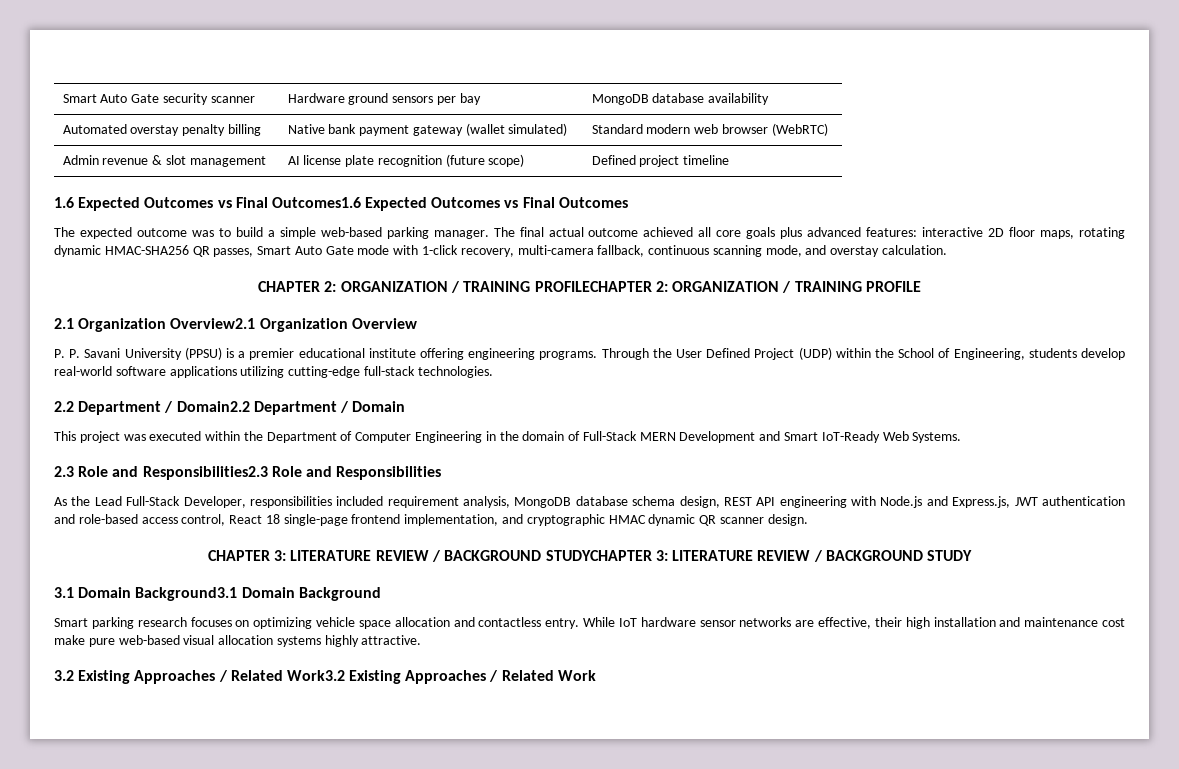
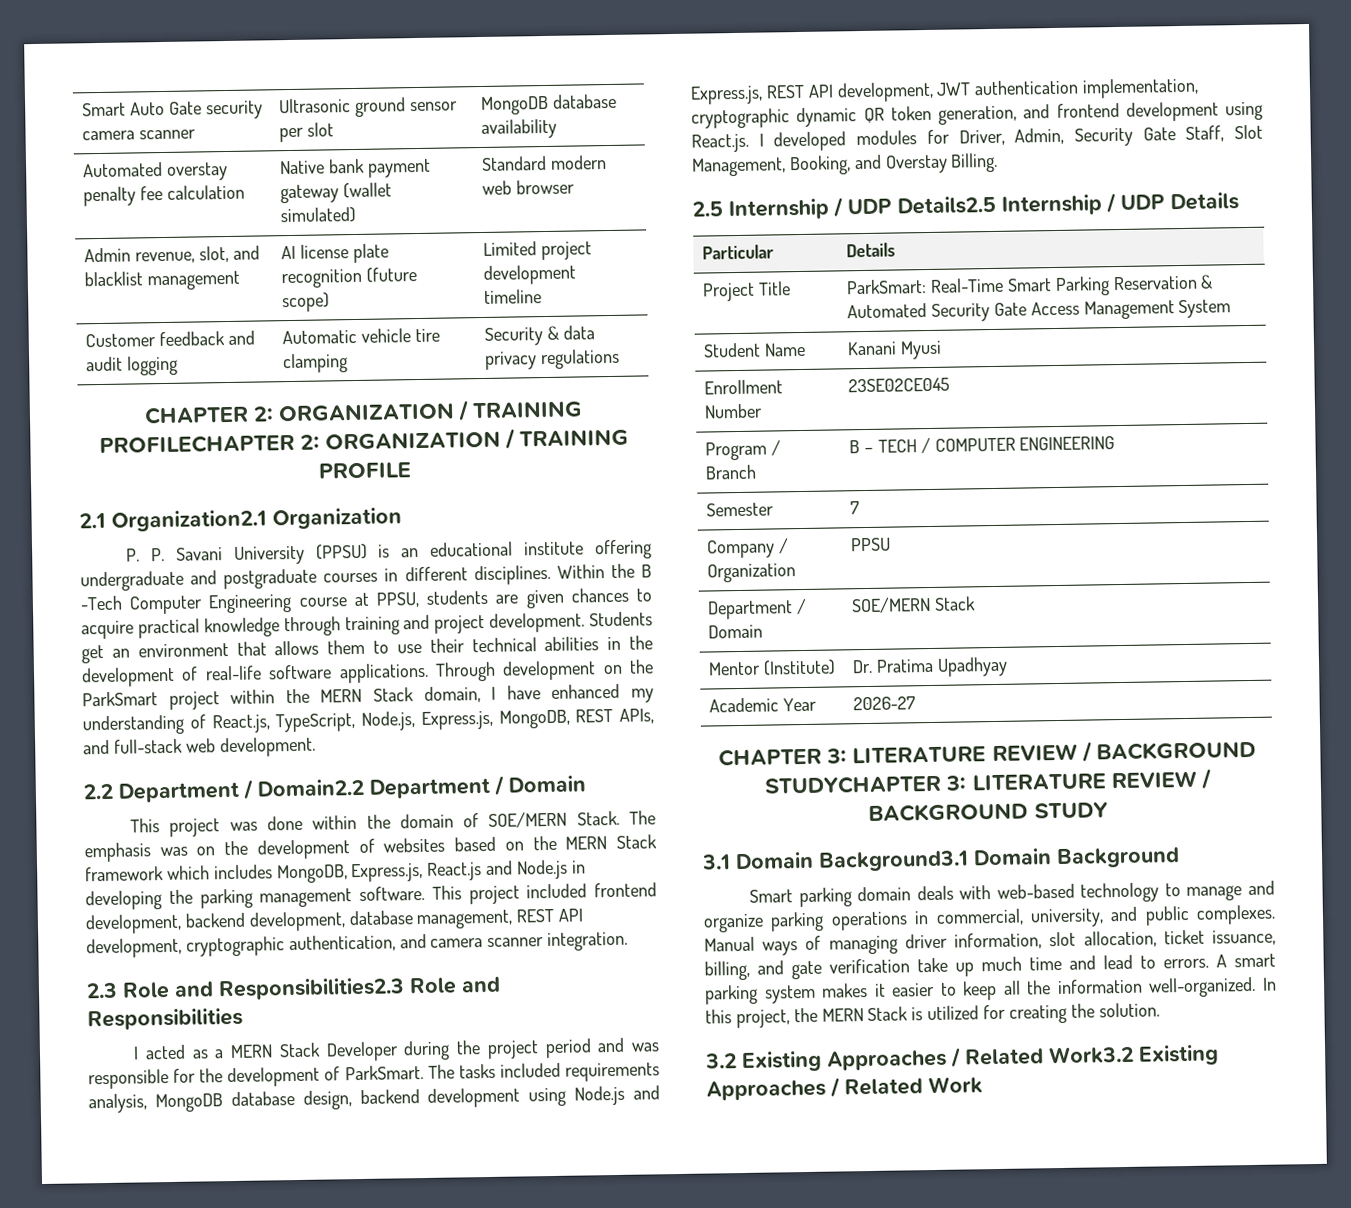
(208, 99) none -> [82,130,136,141] camera
[287,93,481,105] Hardware ground sensors per bay -> [279,97,458,117] [279,122,334,143] Ultrasonic ground sensor per slot
[227,124,261,136] billing -> [139,184,245,201] fee calculation
[771,123,828,136] (WebRTC) -> (575, 187) none
[102,155,186,165] revenue & slot -> [134,245,260,264] [84,271,144,287] revenue, slot, and blacklist
[591,155,730,167] [54,197,628,211] [54,227,1125,239] [54,245,948,257] Defined project timeline // 1.6 Expected Outcomes vs Final Outcomes1.6 Expected Outcomes vs Final Outcomes // The expected outcome was to build a simple web-based parking manager. The final actual outcome achieved all core goals plus advanced features: interactive 2D floor maps, rotating dynamic HMAC-SHA256 QR passes, Smart Auto Gate mode with 1-click recovery, multi-camera fallback, continuous scanning mode, and overstay calculation. -> [483,241,592,261] [483,264,577,285] [484,289,543,304] [85,330,255,348] [86,355,178,376] [282,328,440,345] [283,353,349,374] [484,325,595,346] [485,348,620,370] Limited project development timeline // Customer feedback and audit logging | Automatic vehicle tire clamping | Security & data privacy regulations
[78,318,417,332] Organization Overview2.1 Organization Overview -> [111,507,402,532] Organization2.1 Organization
[238,348,295,360] a premier -> [401,548,420,558] an
[468,347,1126,360] [54,366,493,378] engineering programs. Through the User Defined Project (UDP) within the School of Engineering, students develop real-world software applications utilizing cutting-edge full-stack technologies. -> [80,563,652,592] [80,587,653,615] [81,611,653,640] [81,635,653,664] [81,659,654,688] [82,683,655,710] [82,708,654,736] [83,736,316,758] undergraduate and postgraduate courses in different disciplines. Within the B -Tech Computer Engineering course at PPSU, students are given chances to acquire practical knowledge through training and project development. Students get an environment that allows them to use their technical abilities in the development of real-life software applications. Through development on the ParkSmart project within the MERN Stack domain, I have enhanced my understanding of React.js, TypeScript, Node.js, Express.js, MongoDB, REST APIs, and full-stack web development.
[149,431,962,443] executed within the Department of Computer Engineering in the domain of Full-Stack MERN Development and Smart IoT-Ready Web Systems. -> [266,810,656,831] [84,834,658,863] [85,859,586,884] [85,882,657,911] [85,908,584,935] [86,931,629,959] done within the domain of SOE/MERN Stack. The emphasis was on the development of websites based on the MERN Stack framework which includes MongoDB, Express.js, React.js and Node.js in developing the parking management software. This project included frontend development, backend development, database management, REST API development, cryptographic authentication, and camera scanner integration.
[54,496,1126,508] [54,514,808,526] As the Lead Full-Stack Developer, responsibilities included requirement analysis, MongoDB database schema design, REST API engineering with Node.js and Express.js, JWT authentication and role-based access control, React 18 single-page frontend implementation, and cryptographic HMAC dynamic QR scanner design. -> [133,1037,660,1062] [88,1062,660,1090] [88,1085,660,1114] [690,77,1200,105] [691,101,1263,129] [691,124,1263,153] [692,152,999,177] [692,192,1239,221] [702,244,775,260] [846,242,896,258] [702,281,791,302] [846,274,1214,296] [847,299,1232,322] [703,342,806,358] [847,340,942,360] [704,379,784,395] [704,403,764,419] [848,377,951,393] [705,440,781,461] [705,464,758,480] [849,436,1116,454] [706,502,775,517] [850,501,861,515] [707,538,789,559] [707,563,797,583] [850,537,892,552] [707,598,807,620] [708,624,764,639] [851,596,976,614] [708,659,836,676] [852,656,1008,677] [709,697,817,713] [853,696,917,711] I acted as a MERN Stack Developer during the project period and was responsible for the development of ParkSmart. The tasks included requirements analysis, MongoDB database design, backend development using Node.js and Express.js, REST API development, JWT authentication implementation, cryptographic dynamic QR token generation, and frontend development using React.js. I developed modules for Driver, Admin, Security Gate Staff, Slot Management, Booking, and Overstay Billing. // 2.5 Internship / UDP Details2.5 Internship / UDP Details // Particular | Details // Project Title | ParkSmart: Real-Time Smart Parking Reservation & Automated Security Gate Access Management System // Student Name | Kanani Myusi // Enrollment Number | 23SE02CE045 // Program / Branch | B – TECH / COMPUTER ENGINEERING // Semester | 7 // Company / Organization | PPSU // Department / Domain | SOE/MERN Stack // Mentor (Institute) | Dr. Pratima Upadhyay // Academic Year | 2026-27
[137,617,1126,629] [54,635,422,647] research focuses on optimizing vehicle space allocation and contactless entry. While IoT hardware sensor networks are effective, their high installation and maintenance cost make pure web-based visual allocation systems highly attractive. -> [857,880,1275,903] [703,904,1276,933] [704,929,1276,956] [704,953,1276,981] [704,976,1277,1005] [705,1002,1160,1029] domain deals with web-based technology to manage and organize parking operations in commercial, university, and public complexes. Manual ways of managing driver information, slot allocation, ticket issuance, billing, and gate verification take up much time and lead to errors. A smart parking system makes it easier to keep all the information well-organized. In this project, the MERN Stack is utilized for creating the solution.

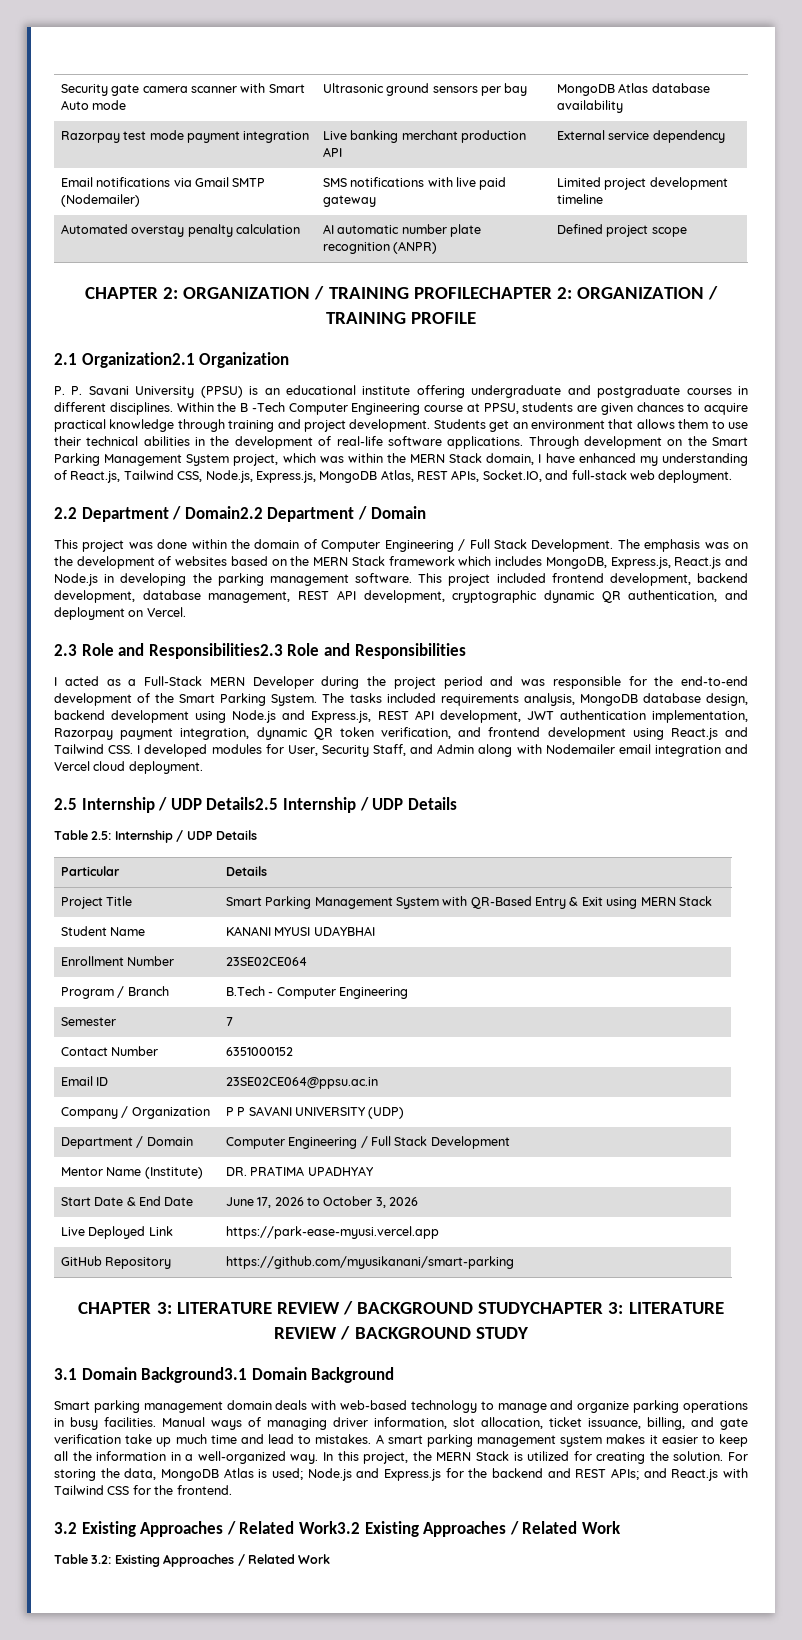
[82,100,263,120] [82,129,196,141] Smart Auto Gate security camera scanner -> [60,83,305,96] [60,100,127,110] Security gate camera scanner with Smart Auto mode
[409,101,458,112] [279,122,334,143] [481,95,550,115] sensor per slot | MongoDB -> [432,83,528,96] [556,83,649,96] sensors per bay | MongoDB Atlas
[83,161,228,181] [83,184,245,207] [279,158,431,178] [280,182,392,204] [280,206,357,224] [481,155,607,171] [482,179,575,195] [84,245,260,264] [84,270,240,291] [281,243,389,264] [281,267,417,289] [282,292,331,313] [483,241,592,261] [483,264,577,285] [484,289,543,304] [85,330,255,348] [86,355,178,376] [282,328,440,345] [283,353,349,374] [484,325,595,346] [485,348,620,370] Automated overstay penalty fee calculation | Native bank payment gateway (wallet simulated) | Standard modern web browser // Admin revenue, slot, and blacklist management | AI license plate recognition (future scope) | Limited project development timeline // Customer feedback and audit logging | Automatic vehicle tire clamping | Security & data privacy regulations -> [60,130,310,143] [322,130,526,143] [322,147,342,157] [556,130,725,143] [60,177,266,187] [60,194,140,207] [322,177,507,190] [322,195,376,207] [556,177,728,190] [556,194,603,204] [60,224,300,237] [322,224,481,237] [322,241,438,254] [556,224,687,237] Razorpay test mode payment integration | Live banking merchant production API | External service dependency // Email notifications via Gmail SMTP (Nodemailer) | SMS notifications with live paid gateway | Limited project development timeline // Automated overstay penalty calculation | AI automatic number plate recognition (ANPR) | Defined project scope
[82,691,220,710] ParkSmart project -> [712,437,748,446] [54,453,344,466] Smart Parking Management System project, which was
[275,709,570,733] TypeScript, Node.js, Express.js, MongoDB, -> [123,470,414,483] Tailwind CSS, Node.js, Express.js, MongoDB Atlas,
(654, 716) none -> [482,470,542,482] Socket.IO,
[219,736,316,758] development. -> [658,470,733,483] deployment.
[488,810,620,828] SOE/MERN Stack. -> [321,539,614,552] Computer Engineering / Full Stack Development.
[288,931,629,953] authentication, and camera scanner integration. -> [543,590,748,603] [54,607,186,620] dynamic QR authentication, and deployment on Vercel.
[230,1042,321,1059] MERN Stack -> [144,676,245,686] Full-Stack MERN
[227,1065,424,1088] development of ParkSmart. -> [681,676,748,686] [54,693,318,706] end-to-end development of the Smart Parking System.
[691,108,790,129] cryptographic -> [54,728,250,740] Razorpay payment integration,
[938,105,1017,125] generation, -> [381,727,452,739] verification,
[691,124,1263,153] [692,152,999,177] React.js. I developed modules for Driver, Admin, Security Gate Staff, Slot Management, Booking, and Overstay Billing. -> [670,727,748,740] [54,744,748,757] [54,761,203,774] React.js and Tailwind CSS. I developed modules for User, Security Staff, and Admin along with Nodemailer email integration and Vercel cloud deployment.
[702,244,775,260] [846,242,896,258] [702,281,791,302] [846,274,1214,296] [847,299,1232,322] // Particular | Details // Project Title | ParkSmart: Real-Time Smart Parking Reservation & Automated Security Gate Access Management System -> [54,830,257,843] [60,866,120,876] [225,866,267,876] [60,896,133,909] [225,896,712,909] // Table 2.5: Internship / UDP Details // Particular | Details // Project Title | Smart Parking Management System with QR-Based Entry & Exit using MERN Stack
[847,340,942,360] Kanani Myusi -> [225,926,375,936] KANANI MYUSI UDAYBHAI
[848,377,951,393] 23SE02CE045 -> [225,957,307,966] 23SE02CE064
[849,436,1116,454] [706,502,775,517] [850,501,861,515] [707,538,789,559] [707,563,797,583] [850,537,892,552] B – TECH / COMPUTER ENGINEERING // Semester | 7 // Company / Organization | PPSU -> [225,986,408,999] [60,1017,116,1026] [225,1017,233,1026] [60,1046,159,1056] [225,1047,293,1056] [60,1076,109,1086] [225,1077,378,1089] [60,1106,210,1119] [225,1106,405,1119] B.Tech - Computer Engineering // Semester | 7 // Contact Number | 6351000152 // Email ID | 23SE02CE064@ppsu.ac.in // Company / Organization | P P SAVANI UNIVERSITY (UDP)
[851,596,976,614] SOE/MERN Stack -> [225,1136,510,1149] Computer Engineering / Full Stack Development
(762, 668) none -> [106,1167,142,1176] Name
[852,656,1008,677] [709,697,817,713] [853,696,917,711] Dr. Pratima Upadhyay // Academic Year | 2026-27 -> [225,1166,374,1176] [60,1196,194,1206] [225,1196,419,1208] [60,1226,173,1239] [225,1226,439,1239] [60,1256,172,1269] [225,1256,514,1269] DR. PRATIMA UPADHYAY // Start Date & End Date | June 17, 2026 to October 3, 2026 // Live Deployed Link | https://park-ease-myusi.vercel.app // GitHub Repository | https://github.com/myusikanani/smart-parking
(852, 897) none -> [143,1401,223,1413] management
[935,904,1276,928] commercial, university, and public complexes. -> [70,1417,156,1430] busy facilities.
[1163,958,1209,969] errors. -> [315,1434,372,1444] mistakes.
(758, 994) none -> [477,1435,556,1447] management
[1148,976,1257,998] well-organized. -> [170,1451,319,1464] in a well-organized way.
(1160, 1010) none -> [727,1452,748,1461] [54,1468,748,1481] [54,1485,232,1495] For storing the data, MongoDB Atlas is used; Node.js and Express.js for the backend and REST APIs; and React.js with Tailwind CSS for the frontend.
(983, 1085) none -> [54,1554,331,1567] // Table 3.2: Existing Approaches / Related Work

